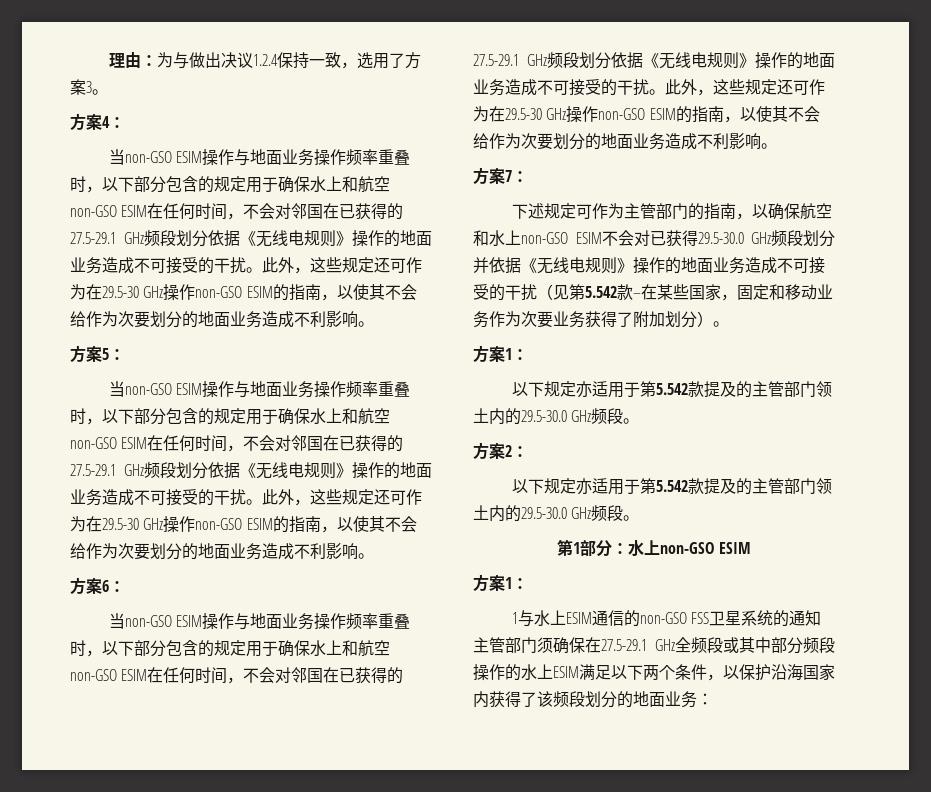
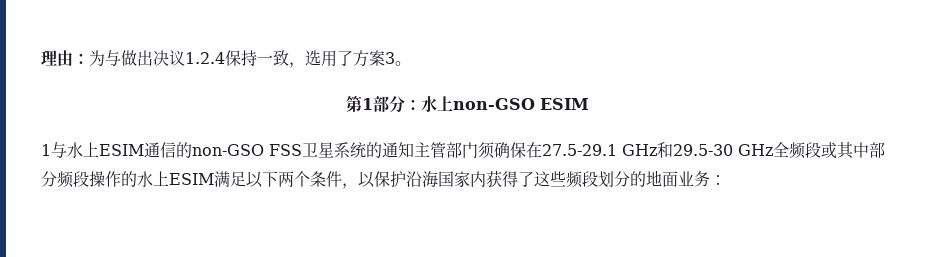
[70,113,125,131] [108,149,410,166] [70,176,390,193] [70,203,404,220] [70,230,432,247] [70,257,422,274] [70,284,417,301] [70,311,374,328] [70,345,125,363] [108,381,410,398] [70,408,390,425] [70,435,404,452] [70,462,432,479] [70,489,422,506] [70,516,417,533] [70,543,374,560] [70,577,125,595] [108,613,410,630] [70,640,390,657] [70,667,404,684] [473,52,835,69] [473,79,825,96] [473,106,820,123] [473,133,777,150] [473,167,528,185] [511,203,832,220] [473,230,835,247] [473,257,825,274] [473,284,833,301] [473,311,729,328] [473,345,528,363] [511,381,832,398] [473,408,640,425] [473,442,528,460] [511,478,832,495] [473,505,640,522] // 方案4： // 当non-GSO ESIM操作与地面业务操作频率重叠时，以下部分包含的规定用于确保水上和航空non-GSO ESIM在任何时间，不会对邻国在已获得的27.5-29.1 GHz频段划分依据《无线电规则》操作的地面业务造成不可接受的干扰。此外，这些规定还可作为在29.5-30 GHz操作non-GSO ESIM的指南，以使其不会给作为次要划分的地面业务造成不利影响。 // 方案5： // 当non-GSO ESIM操作与地面业务操作频率重叠时，以下部分包含的规定用于确保水上和航空non-GSO ESIM在任何时间，不会对邻国在已获得的27.5-29.1 GHz频段划分依据《无线电规则》操作的地面业务造成不可接受的干扰。此外，这些规定还可作为在29.5-30 GHz操作non-GSO ESIM的指南，以使其不会给作为次要划分的地面业务造成不利影响。 // 方案6： // 当non-GSO ESIM操作与地面业务操作频率重叠时，以下部分包含的规定用于确保水上和航空non-GSO ESIM在任何时间，不会对邻国在已获得的27.5-29.1 GHz频段划分依据《无线电规则》操作的地面业务造成不可接受的干扰。此外，这些规定还可作为在29.5-30 GHz操作non-GSO ESIM的指南，以使其不会给作为次要划分的地面业务造成不利影响。 // 方案7： // 下述规定可作为主管部门的指南，以确保航空和水上non-GSO ESIM不会对已获得29.5-30.0 GHz频段划分并依据《无线电规则》操作的地面业务造成不可接受的干扰（见第5.542款–在某些国家，固定和移动业务作为次要业务获得了附加划分）。 // 方案1： // 以下规定亦适用于第5.542款提及的主管部门领土内的29.5-30.0 GHz频段。 // 方案2： // 以下规定亦适用于第5.542款提及的主管部门领土内的29.5-30.0 GHz频段。 -> (411, 63) none
[473,574,528,592] // 方案1： -> (589, 104) none
(675, 645) none -> [657,142,773,158] 和29.5-30 GHz
[537,691,553,707] 该 -> [534,171,566,187] 这些

